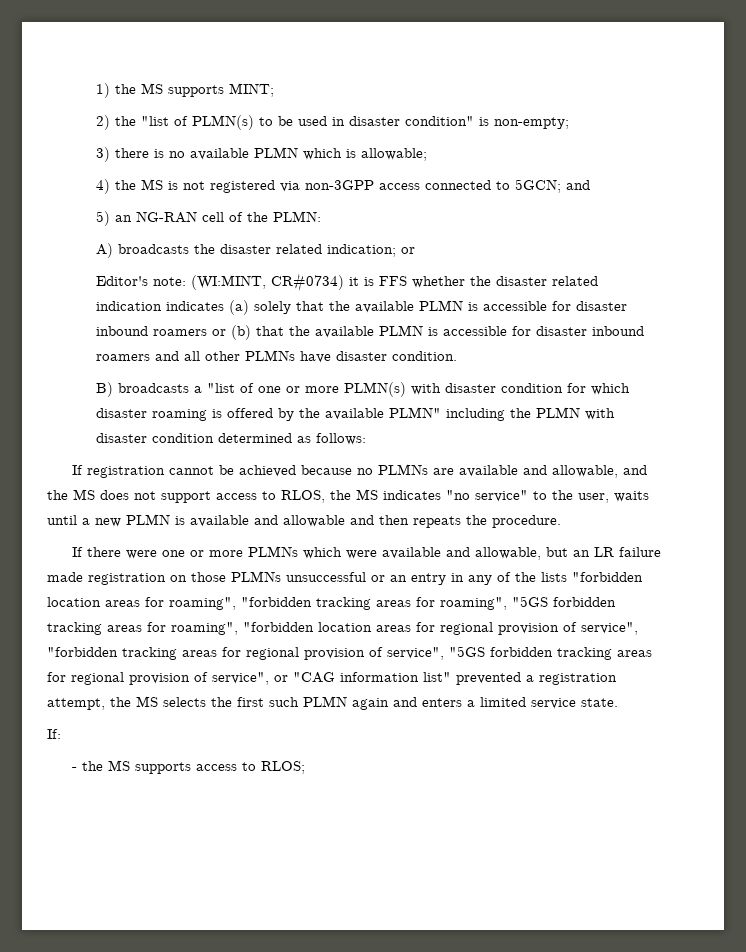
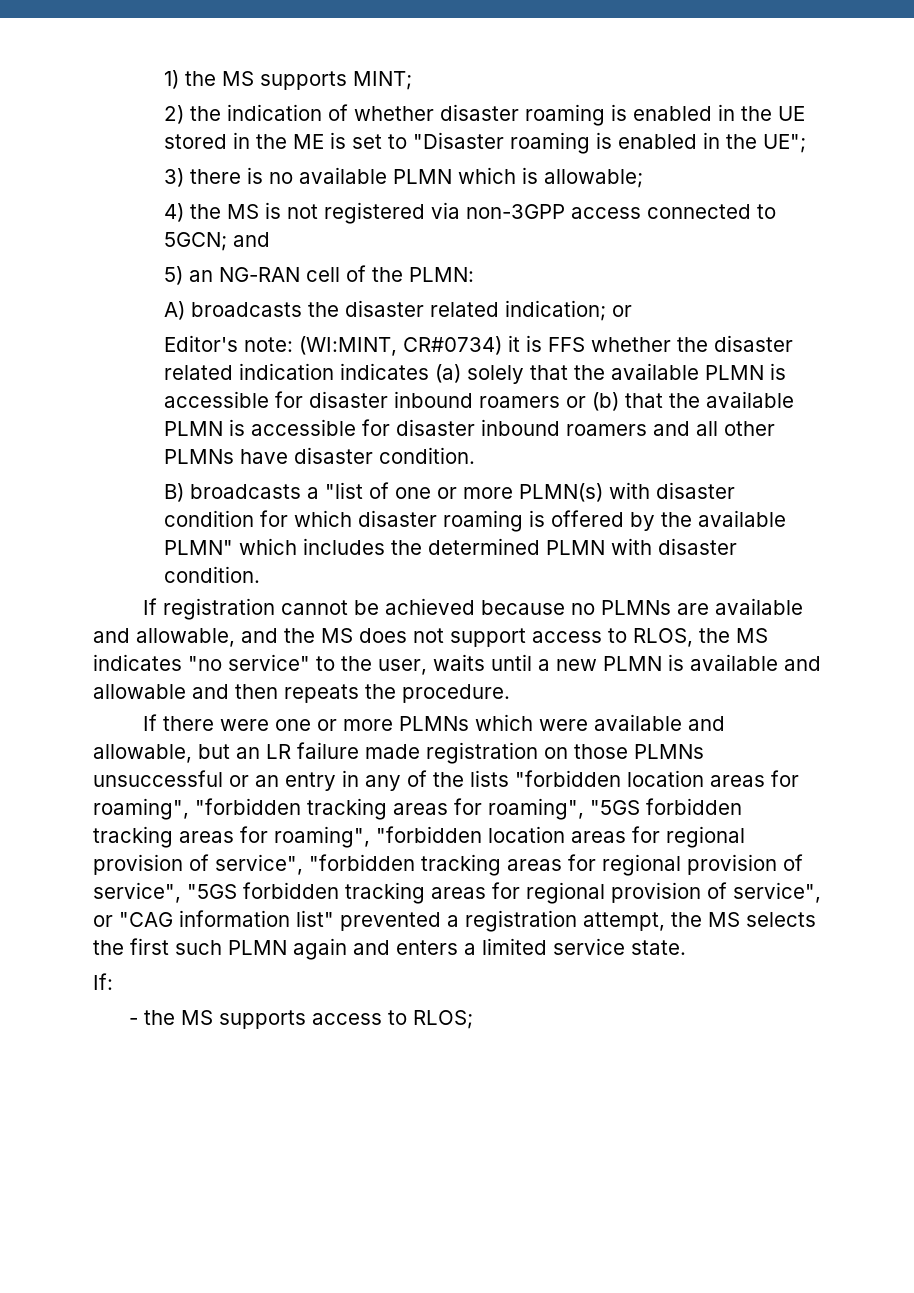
[141,115,570,130] "list of PLMN(s) to be used in disaster condition" is non-empty; -> [227,104,806,126] [164,132,807,154] indication of whether disaster roaming is enabled in the UE stored in the ME is set to "Disaster roaming is enabled in the UE";
[446,407,616,421] [96,433,367,445] including the PLMN with disaster condition determined as follows: -> [239,538,738,555] [164,566,261,583] which includes the determined PLMN with disaster condition.

